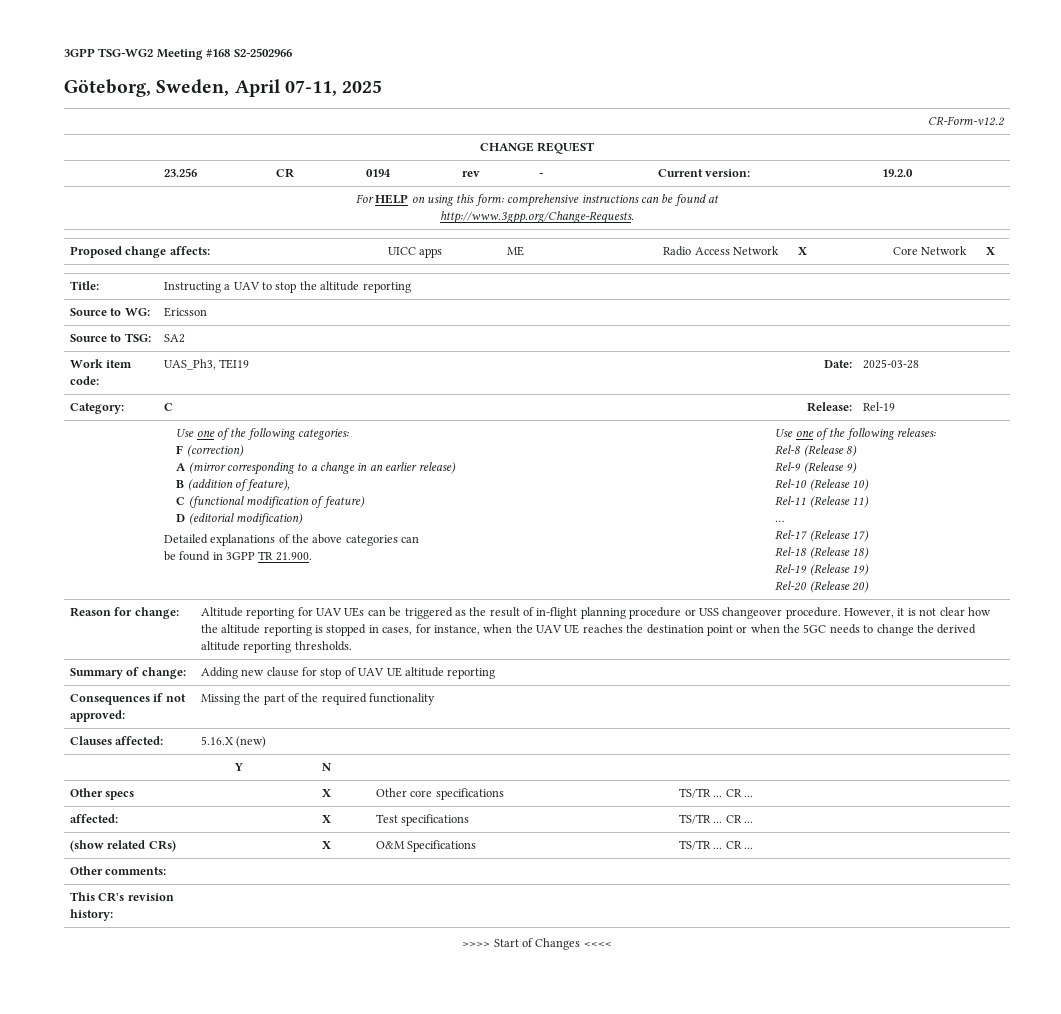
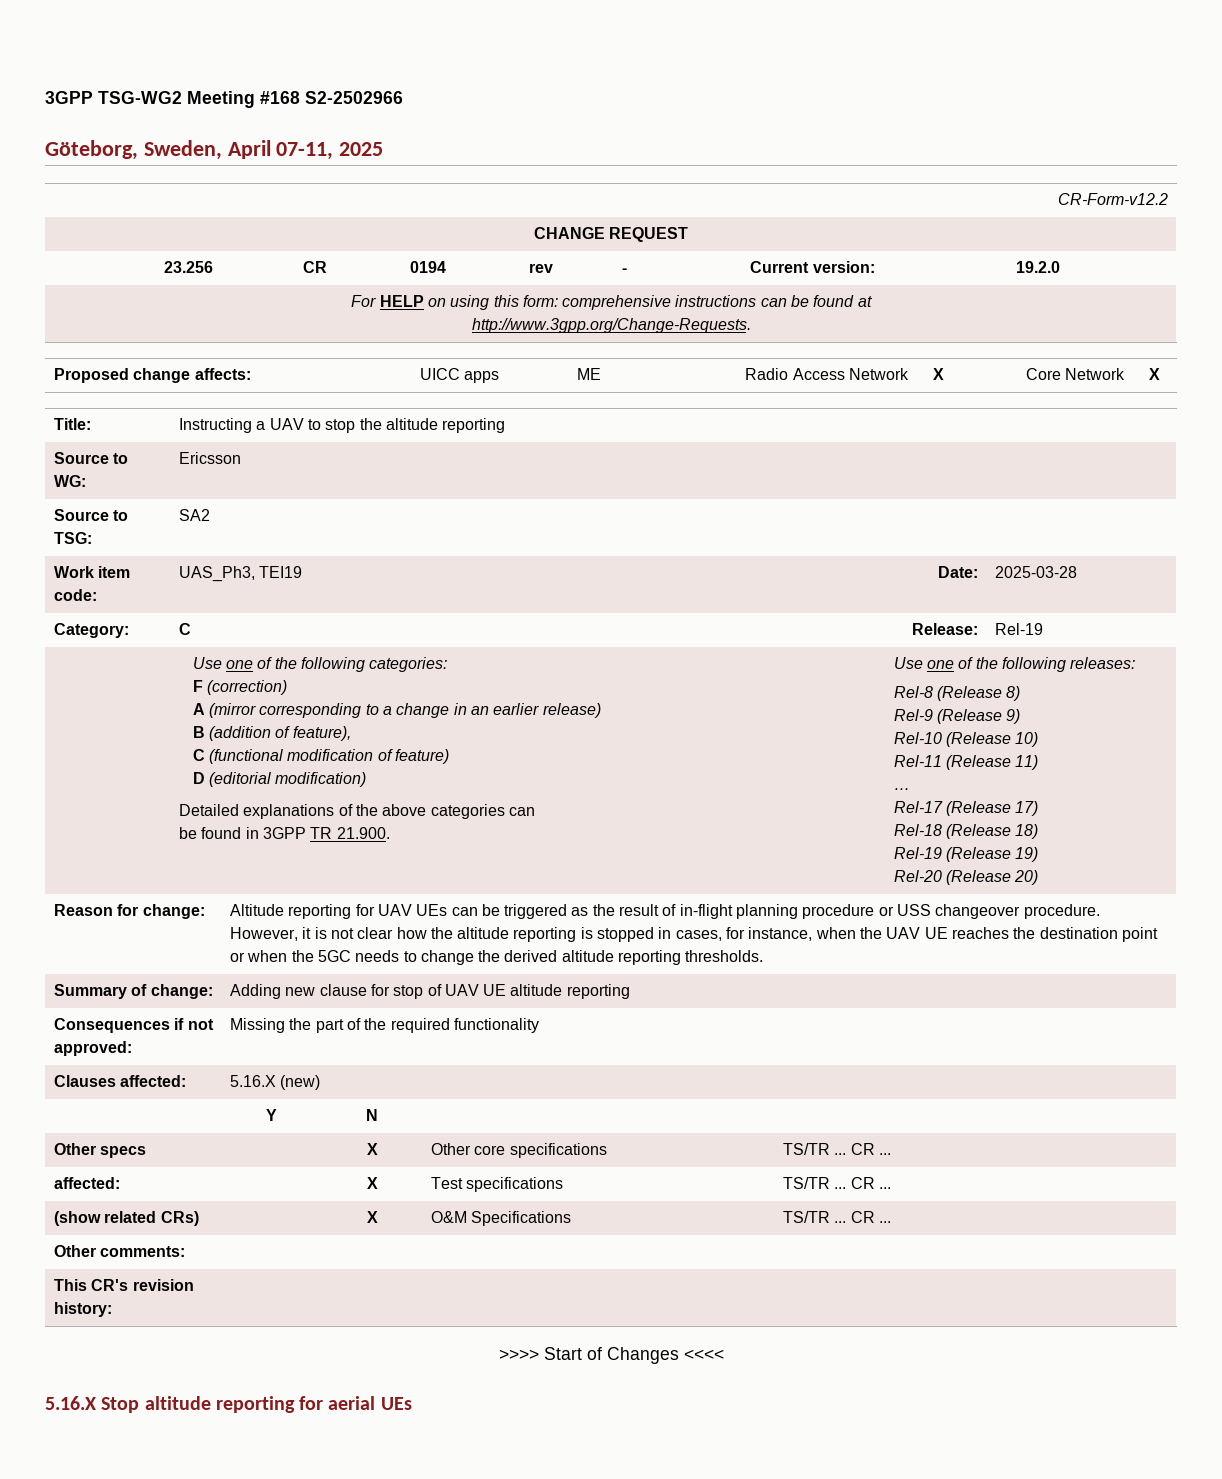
(612, 944) none -> [45,1396,412,1413] // 5.16.X Stop altitude reporting for aerial UEs

